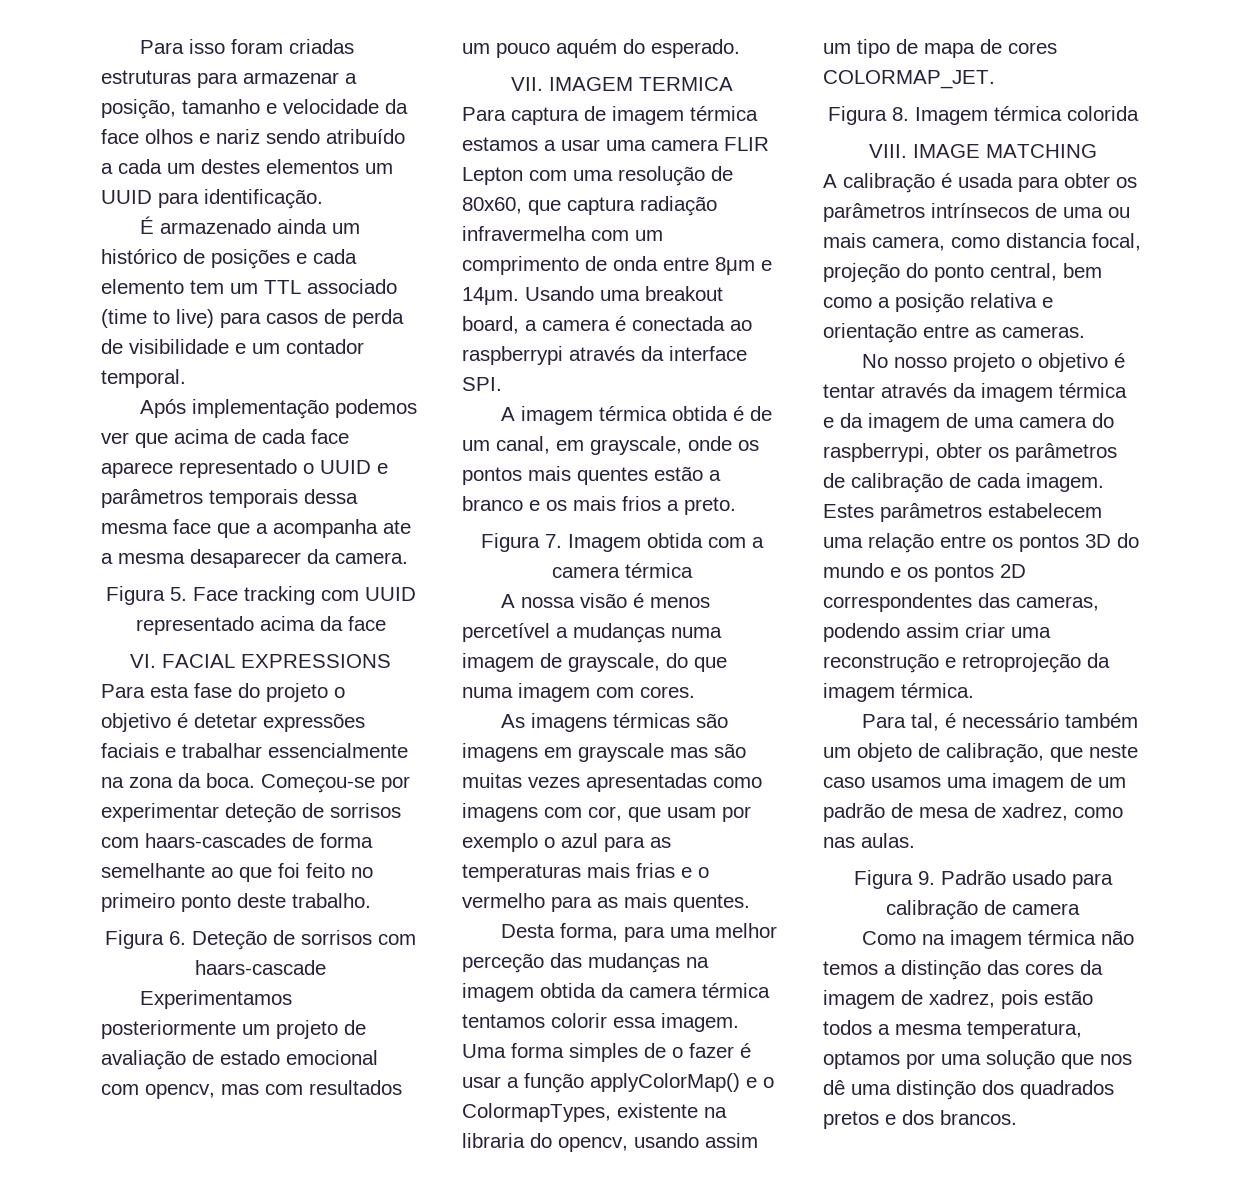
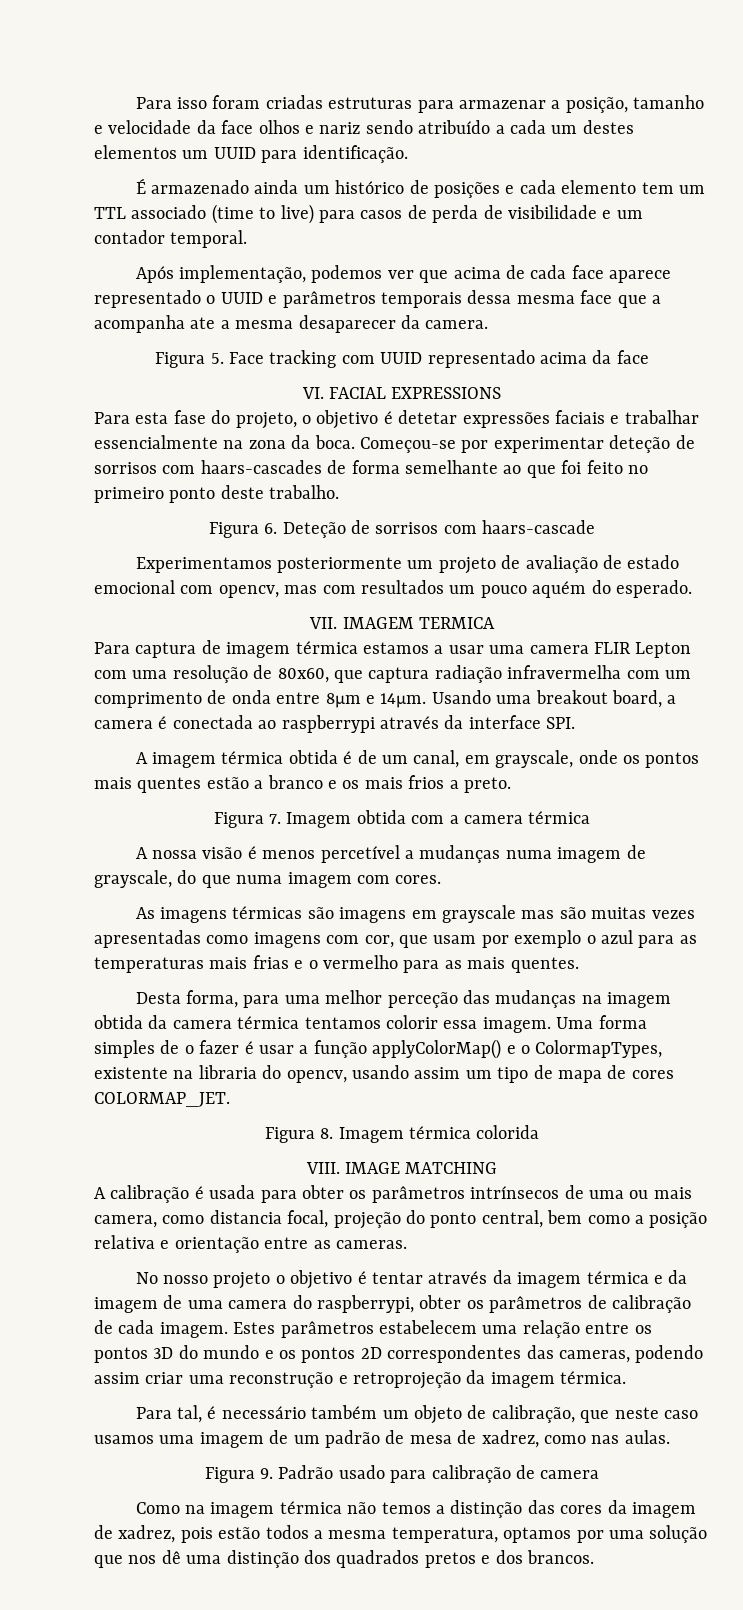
[191,399,329,419] implementação -> [179,265,307,283] implementação,
[266,683,328,702] projeto -> [235,412,297,429] projeto,

